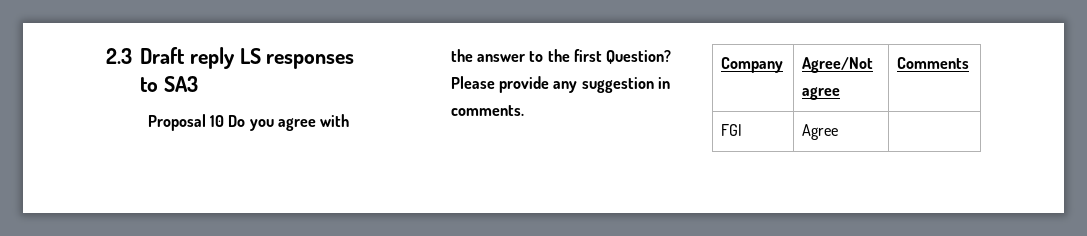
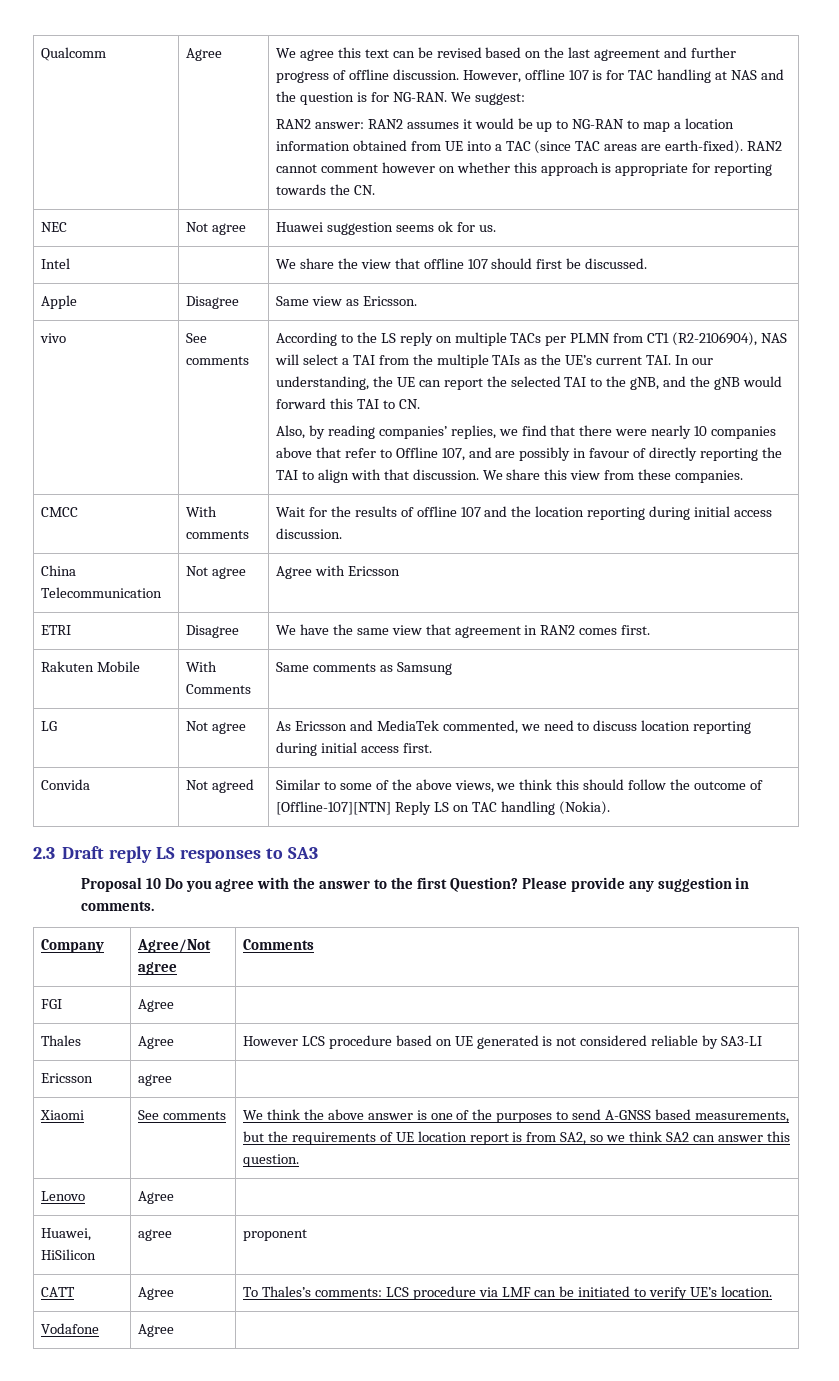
(106, 56) none -> [41,47,107,61] [186,48,223,61] [276,47,736,61] [276,69,784,83] [276,91,525,105] [276,118,734,132] [276,140,783,154] [276,162,773,176] [276,184,375,195] [41,222,68,232] [186,222,246,235] [276,221,496,235] [41,258,71,269] [276,258,648,269] [41,295,78,309] [186,296,240,309] [276,296,417,306] [40,333,67,343] [186,333,208,343] [186,356,250,365] [276,332,787,346] [275,354,713,368] [276,376,782,390] [276,398,420,409] [276,425,777,439] [276,447,782,461] [276,469,744,483] [41,507,79,517] [186,506,218,517] [186,530,250,539] [276,506,772,520] [276,528,343,539] [41,565,77,576] [41,587,163,598] [186,566,246,579] [276,565,400,579] [41,625,72,635] [186,625,240,638] [276,624,651,638] [41,661,140,672] [186,661,218,672] [186,684,252,694] [276,662,452,675] [41,721,58,731] [186,721,246,734] [276,720,752,734] [276,742,432,756] [41,779,91,790] [186,779,254,793] [276,779,763,793] [276,801,610,815] Qualcomm | Agree | We agree this text can be revised based on the last agreement and further progress of offline discussion. However, offline 107 is for TAC handling at NAS and the question is for NG-RAN. We suggest: // RAN2 answer: RAN2 assumes it would be up to NG-RAN to map a location information obtained from UE into a TAC (since TAC areas are earth-fixed). RAN2 cannot comment however on whether this approach is appropriate for reporting towards the CN. // NEC | Not agree | Huawei suggestion seems ok for us. // Intel | | We share the view that offline 107 should first be discussed. // Apple | Disagree | Same view as Ericsson. // vivo | See comments | According to the LS reply on multiple TACs per PLMN from CT1 (R2-2106904), NAS will select a TAI from the multiple TAIs as the UE’s current TAI. In our understanding, the UE can report the selected TAI to the gNB, and the gNB would forward this TAI to CN. // Also, by reading companies’ replies, we find that there were nearly 10 companies above that refer to Offline 107, and are possibly in favour of directly reporting the TAI to align with that discussion. We share this view from these companies. // CMCC | With comments | Wait for the results of offline 107 and the location reporting during initial access discussion. // China Telecommunication | Not agree | Agree with Ericsson // ETRI | Disagree | We have the same view that agreement in RAN2 comes first. // Rakuten Mobile | With Comments | Same comments as Samsung // LG | Not agree | As Ericsson and MediaTek commented, we need to discuss location reporting during initial access first. // Convida | Not agreed | Similar to some of the above views, we think this should follow the outcome of [Offline-107][NTN] Reply LS on TAC handling (Nokia). //
(839, 132) none -> [41,1035,82,1046] [138,1036,175,1049] [243,1035,763,1049] [41,1073,94,1083] [138,1074,173,1086] [40,1110,85,1120] [138,1110,226,1120] [243,1109,789,1123] [243,1131,790,1145] [243,1154,300,1167] [41,1191,86,1201] [138,1191,175,1204] [41,1228,92,1241] [41,1249,97,1260] [138,1229,173,1241] [243,1229,308,1241] [41,1287,76,1297] [138,1287,175,1300] [243,1286,772,1300] [41,1323,100,1334] [138,1324,175,1337] // Thales | Agree | However LCS procedure based on UE generated is not considered reliable by SA3-LI // Ericsson | agree | // Xiaomi | See comments | We think the above answer is one of the purposes to send A-GNSS based measurements, but the requirements of UE location report is from SA2, so we think SA2 can answer this question. // Lenovo | Agree | // Huawei, HiSilicon | agree | proponent // CATT | Agree | To Thales’s comments: LCS procedure via LMF can be initiated to verify UE’s location. // Vodafone | Agree |

